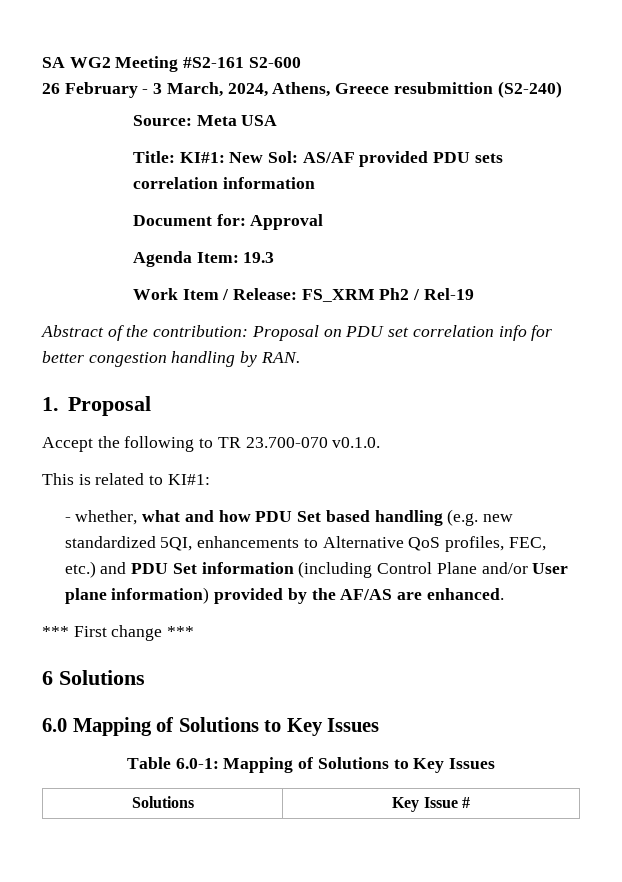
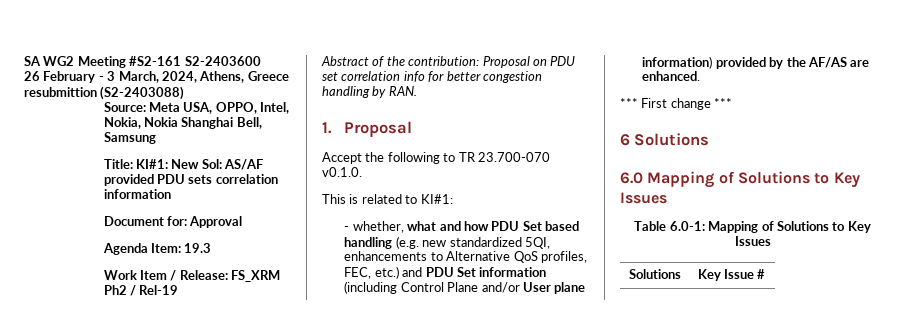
[248,57,301,68] S2-600 -> [184,56,261,66] S2-2403600
[497,81,562,98] (S2-240) -> [100,86,185,100] (S2-2403088)
[241,115,278,126] USA -> [183,102,289,114] [103,117,262,129] [103,132,156,144] USA, OPPO, Intel, Nokia, Nokia Shanghai Bell, Samsung

